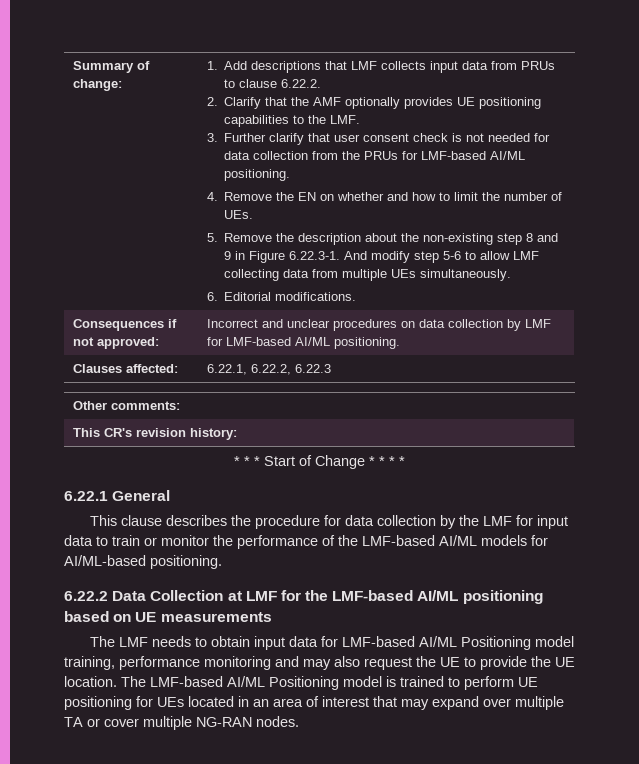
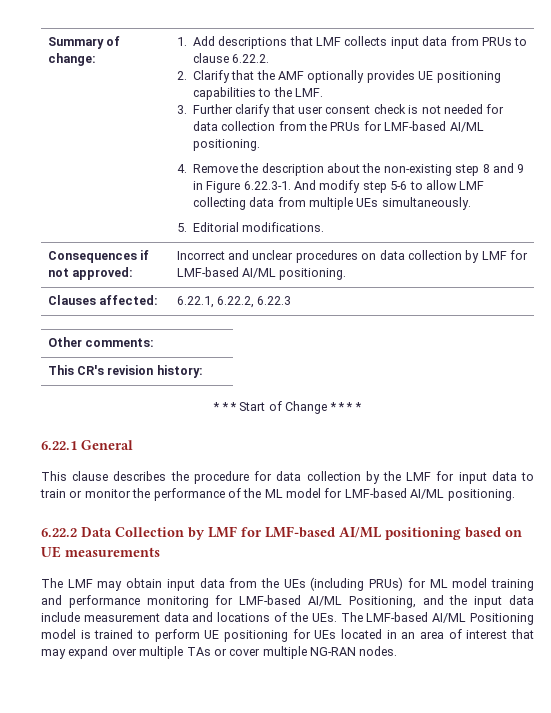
[298,192,563,201] [224,210,254,219] [206,233,295,242] EN on whether and how to limit the number of UEs. // 5. Remove the -> (259, 168) none
[206,292,218,301] 6. -> [176,223,187,232] 5.
[362,535,548,546] [64,555,146,566] LMF-based AI/ML models for AI/ML-based -> [264,488,445,499] ML model for LMF-based AI/ML
[227,590,329,601] at LMF for the -> [188,526,262,540] by LMF for
[152,636,208,647] needs to -> [97,581,123,591] may
[321,636,575,650] [64,656,575,670] [64,676,117,687] for LMF-based AI/ML Positioning model training, performance monitoring and may also request the UE to provide the UE location. -> [229,577,534,591] [41,595,535,608] [41,612,337,622] from the UEs (including PRUs) for ML model training and performance monitoring for LMF-based AI/ML Positioning, and the input data include measurement data and locations of the UEs.
[64,717,83,727] TA -> [186,647,211,656] TAs

